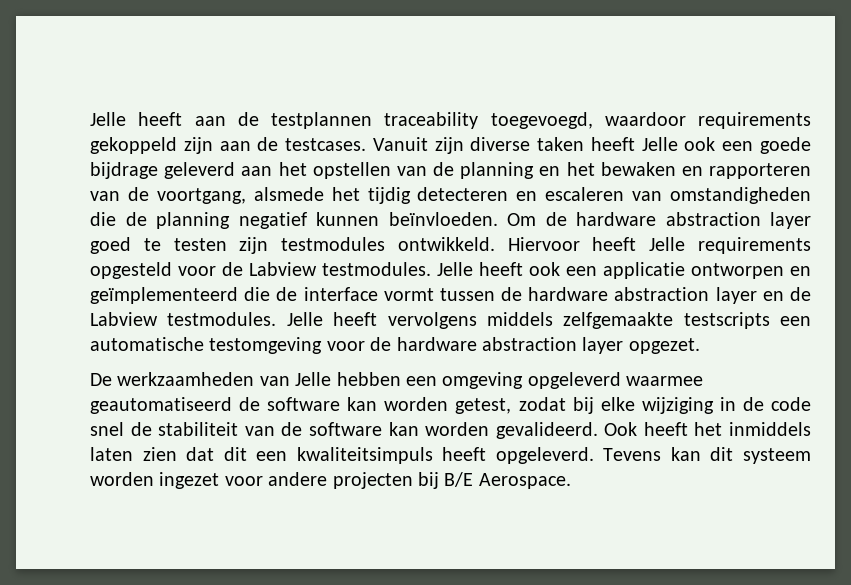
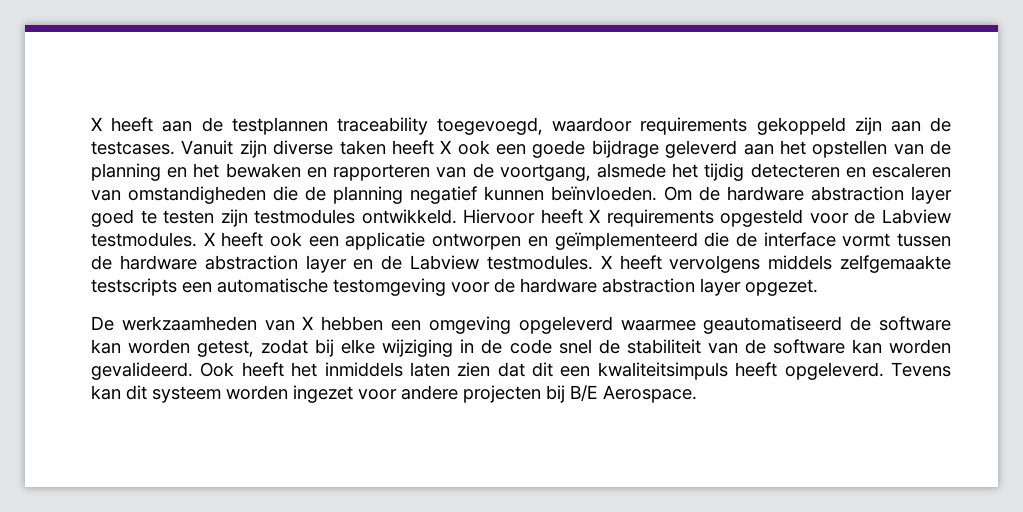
[90,112,126,126] Jelle -> [91,117,102,131] X
[641,137,678,151] Jelle -> [440,140,452,154] X
[649,237,686,251] Jelle -> [589,209,601,223] X
[437,262,473,276] Jelle -> [203,232,215,246] X
[286,312,323,326] Jelle -> [600,255,612,269] X
[295,372,332,386] Jelle -> [302,316,314,330] X

